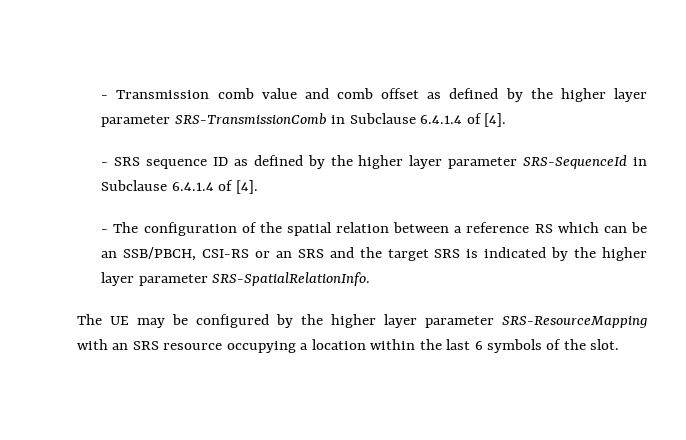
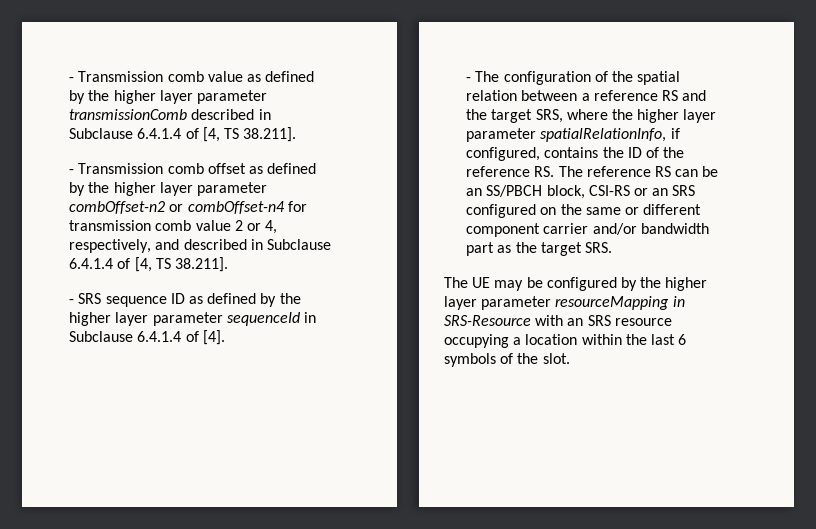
[304,88,329,99] and -> [246,71,315,82] [69,90,267,104] [69,109,271,120] [69,127,297,142] [69,163,164,174] as defined by the higher layer parameter transmissionComb described in Subclause 6.4.1.4 of [4, TS 38.211]. // - Transmission
[174,113,507,127] SRS-TransmissionComb in Subclause 6.4.1.4 of [4]. -> [69,201,307,214] [69,220,278,234] [69,239,331,253] [69,257,228,272] combOffset-n2 or combOffset-n4 for transmission comb value 2 or 4, respectively, and described in Subclause 6.4.1.4 of [4, TS 38.211].
[523,155,628,169] SRS-SequenceId -> [226,312,300,326] sequenceId
[557,222,599,233] which -> [682,90,707,101] [466,109,717,123] [466,128,680,142] [466,147,685,161] [466,166,671,177] and the target SRS, where the higher layer parameter spatialRelationInfo, if configured, contains the ID of the reference RS. The reference RS
[123,247,197,261] SSB/PBCH, -> [486,185,585,199] SS/PBCH block,
[329,247,647,261] [101,272,371,286] and the target SRS is indicated by the higher layer parameter SRS-SpatialRelationInfo. -> [466,204,702,218] [466,223,709,237] [466,242,612,256] configured on the same or different component carrier and/or bandwidth part as the target SRS.
[502,316,647,328] SRS-ResourceMapping -> [555,296,685,310] [444,315,531,326] resourceMapping in SRS-Resource

